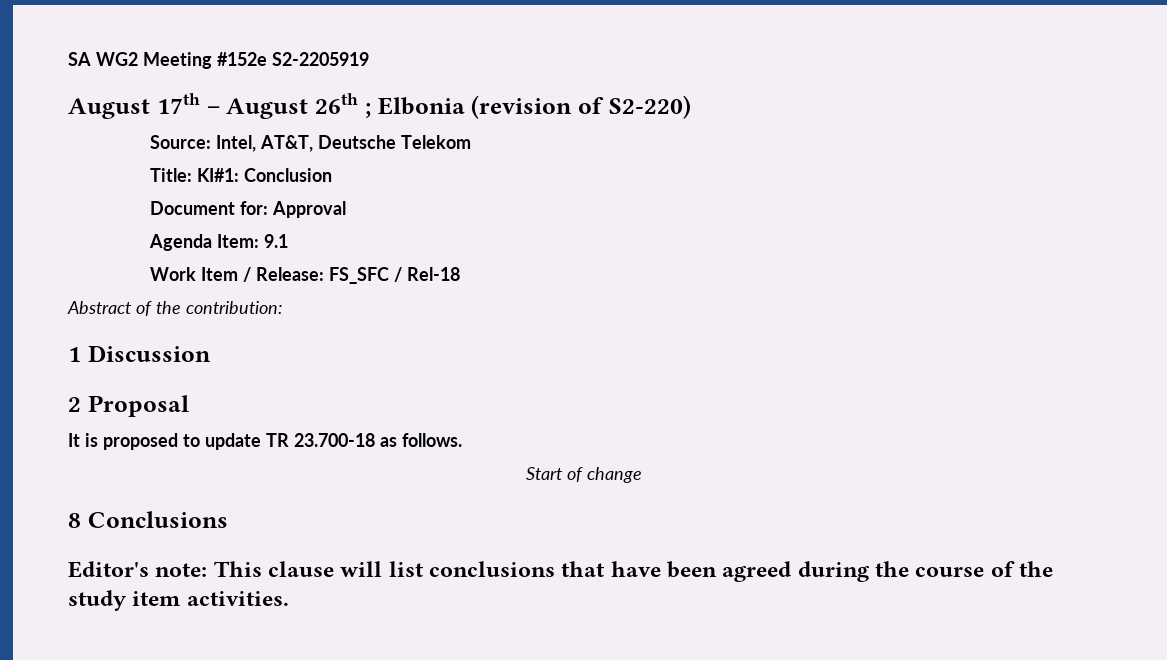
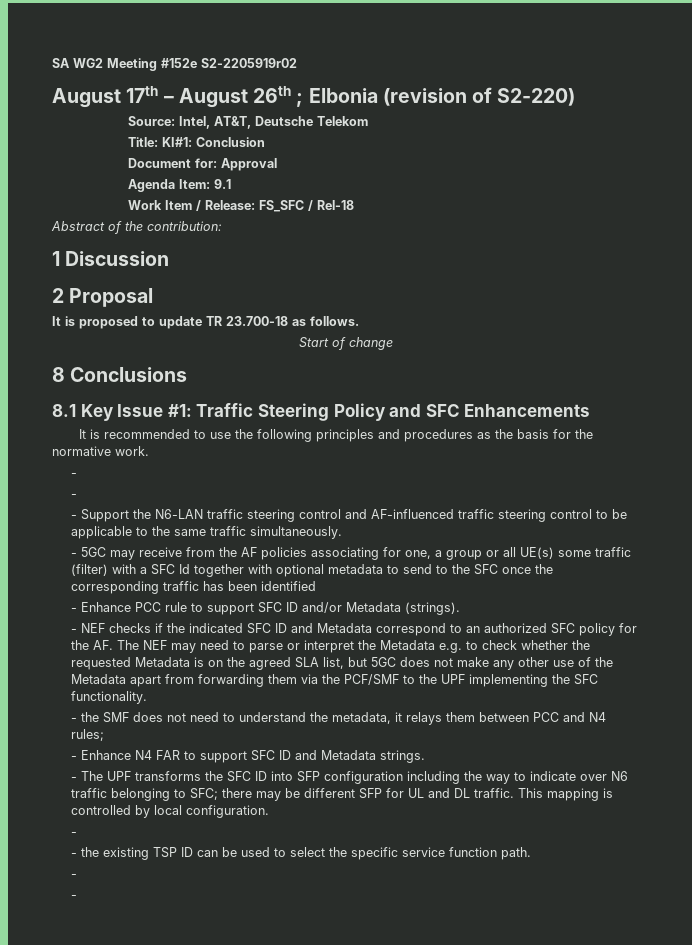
[272,52,369,66] S2-2205919 -> [201,58,297,68] S2-2205919r02
[68,561,1054,582] [68,590,289,611] Editor's note: This clause will list conclusions that have been agreed during the course of the study item activities. -> [52,403,591,421] [79,429,594,442] [52,446,149,456] [70,473,77,477] [70,494,77,498] [70,509,627,522] [70,526,342,539] [70,547,631,560] [70,564,553,577] [70,581,316,594] [70,602,460,615] [70,623,637,636] [70,640,590,653] [70,657,613,670] [70,674,598,687] [70,691,147,704] [70,712,606,725] [70,729,104,741] [70,750,425,763] [70,771,628,784] [70,788,613,801] [70,805,269,818] [70,832,77,836] [70,847,531,860] [70,874,77,878] [70,895,77,899] 8.1 Key Issue #1: Traffic Steering Policy and SFC Enhancements // It is recommended to use the following principles and procedures as the basis for the normative work. // - // - // - Support the N6-LAN traffic steering control and AF-influenced traffic steering control to be applicable to the same traffic simultaneously. // - 5GC may receive from the AF policies associating for one, a group or all UE(s) some traffic (filter) with a SFC Id together with optional metadata to send to the SFC once the corresponding traffic has been identified // - Enhance PCC rule to support SFC ID and/or Metadata (strings). // - NEF checks if the indicated SFC ID and Metadata correspond to an authorized SFC policy for the AF. The NEF may need to parse or interpret the Metadata e.g. to check whether the requested Metadata is on the agreed SLA list, but 5GC does not make any other use of the Metadata apart from forwarding them via the PCF/SMF to the UPF implementing the SFC functionality. // - the SMF does not need to understand the metadata, it relays them between PCC and N4 rules; // - Enhance N4 FAR to support SFC ID and Metadata strings. // - The UPF transforms the SFC ID into SFP configuration including the way to indicate over N6 traffic belonging to SFC; there may be different SFP for UL and DL traffic. This mapping is controlled by local configuration. // - // - the existing TSP ID can be used to select the specific service function path. // - // -

